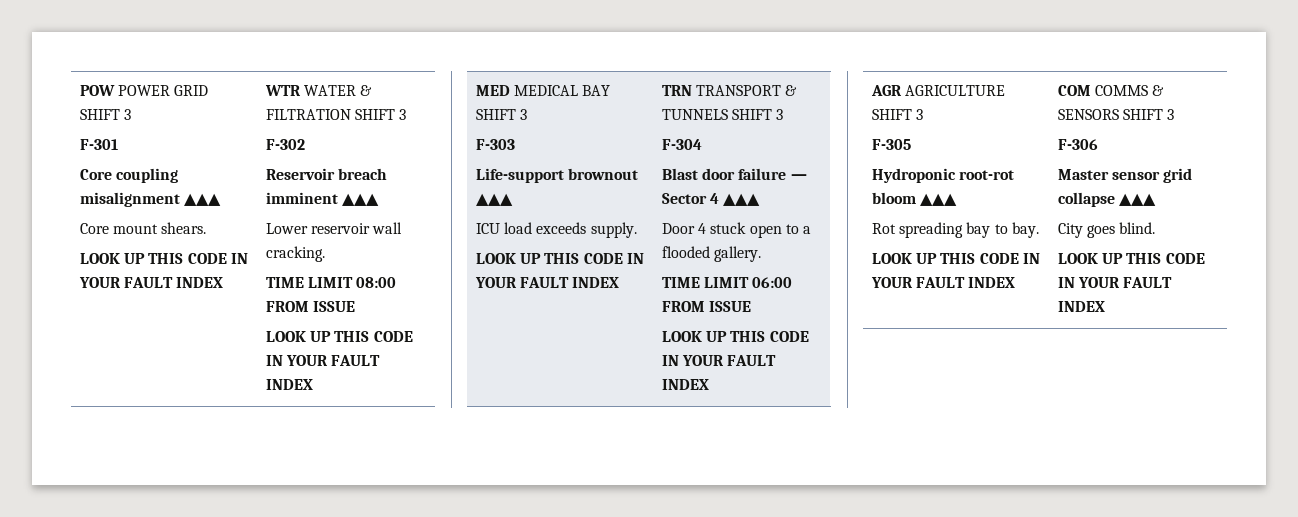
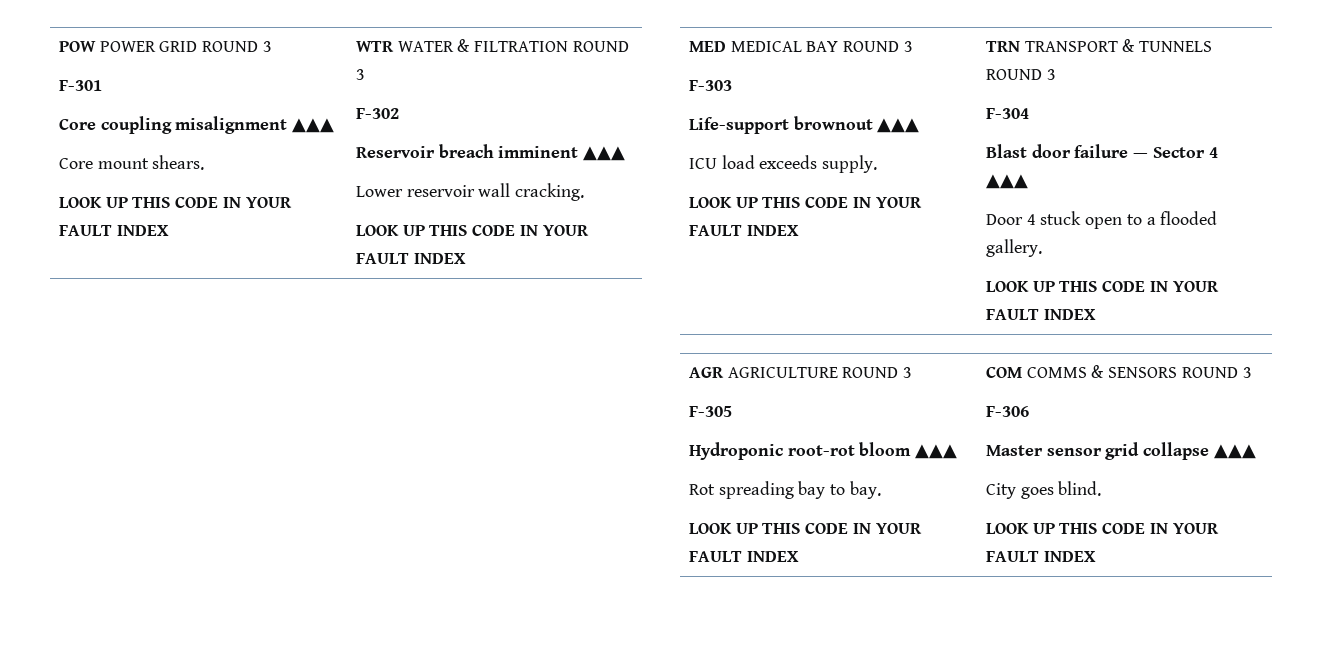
[80,109,121,120] SHIFT -> [202,41,259,52] ROUND
[355,109,396,120] SHIFT -> [572,41,629,52] ROUND
[266,277,397,288] [266,301,356,312] // TIME LIMIT 08:00 FROM ISSUE -> (585, 192) none
[476,109,517,120] SHIFT -> [843,41,900,52] ROUND
[732,109,773,120] SHIFT -> [985,69,1042,80] ROUND
[662,277,793,288] [662,301,752,312] // TIME LIMIT 06:00 FROM ISSUE -> (1042, 248) none
[872,109,913,120] SHIFT -> [842,367,899,378] ROUND
[1123,109,1164,120] SHIFT -> [1181,367,1238,378] ROUND

